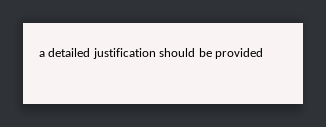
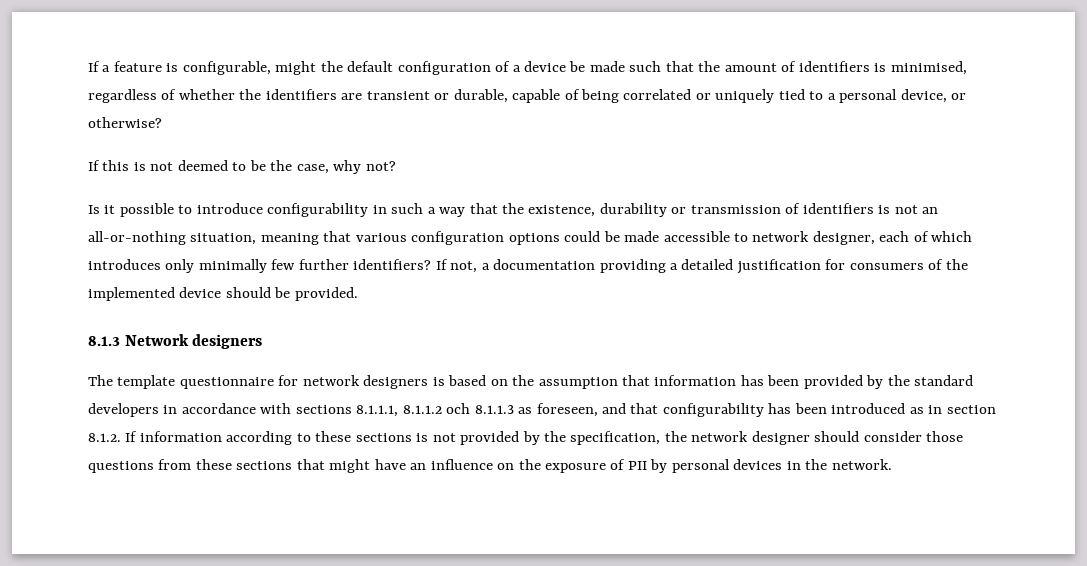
[39,48,263,59] a detailed justification should be provided -> [88,61,967,75] [88,89,967,103] [88,117,162,128] [88,160,396,174] [88,203,939,217] [88,231,973,245] [88,259,968,274] [88,287,358,301] [88,334,263,349] [88,375,974,389] [88,403,996,417] [88,431,964,445] [88,459,892,473] If a feature is configurable, might the default configuration of a device be made such that the amount of identifiers is minimised, regardless of whether the identifiers are transient or durable, capable of being correlated or uniquely tied to a personal device, or otherwise? // If this is not deemed to be the case, why not? // Is it possible to introduce configurability in such a way that the existence, durability or transmission of identifiers is not an all-or-nothing situation, meaning that various configuration options could be made accessible to network designer, each of which introduces only minimally few further identifiers? If not, a documentation providing a detailed justification for consumers of the implemented device should be provided. // 8.1.3 Network designers // The template questionnaire for network designers is based on the assumption that information has been provided by the standard developers in accordance with sections 8.1.1.1, 8.1.1.2 och 8.1.1.3 as foreseen, and that configurability has been introduced as in section 8.1.2. If information according to these sections is not provided by the specification, the network designer should consider those questions from these sections that might have an influence on the exposure of PII by personal devices in the network.

